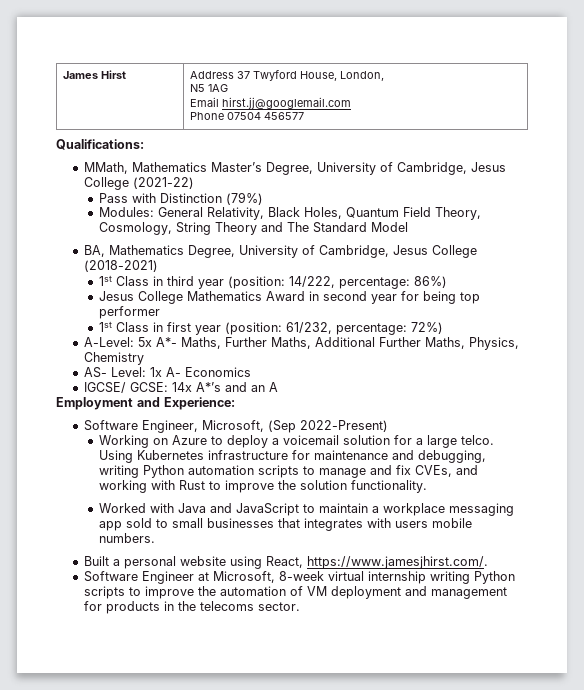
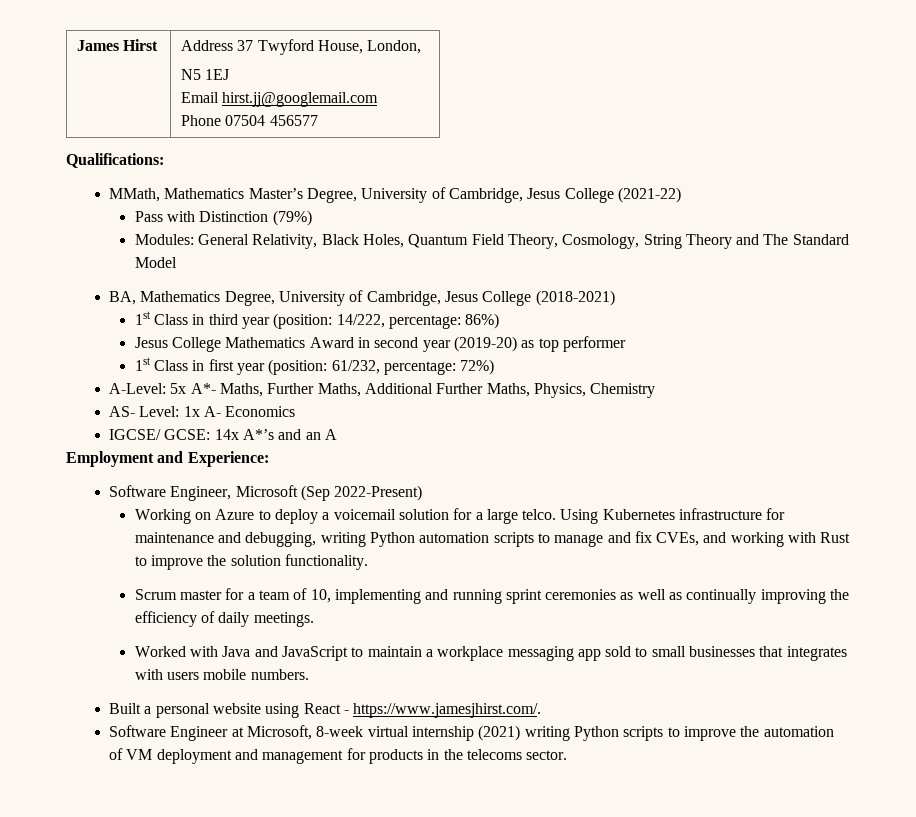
[208,84,229,92] 1AG -> [205,69,230,80] 1EJ
[401,291,457,304] for being -> [453,336,535,352] (2019-20) as
[202,420,265,432] Microsoft, -> [235,485,298,497] Microsoft
(428, 486) none -> [134,588,850,604] [134,611,314,627] // Scrum master for a team of 10, implementing and running sprint ceremonies as well as continually improving the efficiency of daily meetings.
[266,556,304,568] React, -> [303,703,350,714] React -
(427, 577) none -> [478,725,521,741] (2021)

